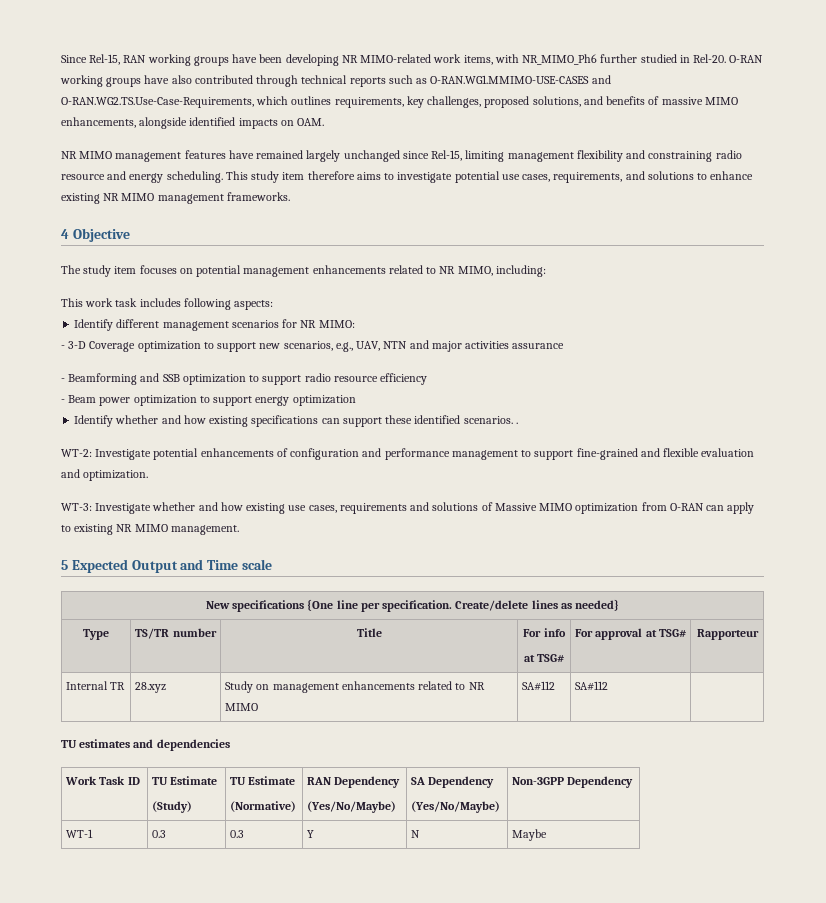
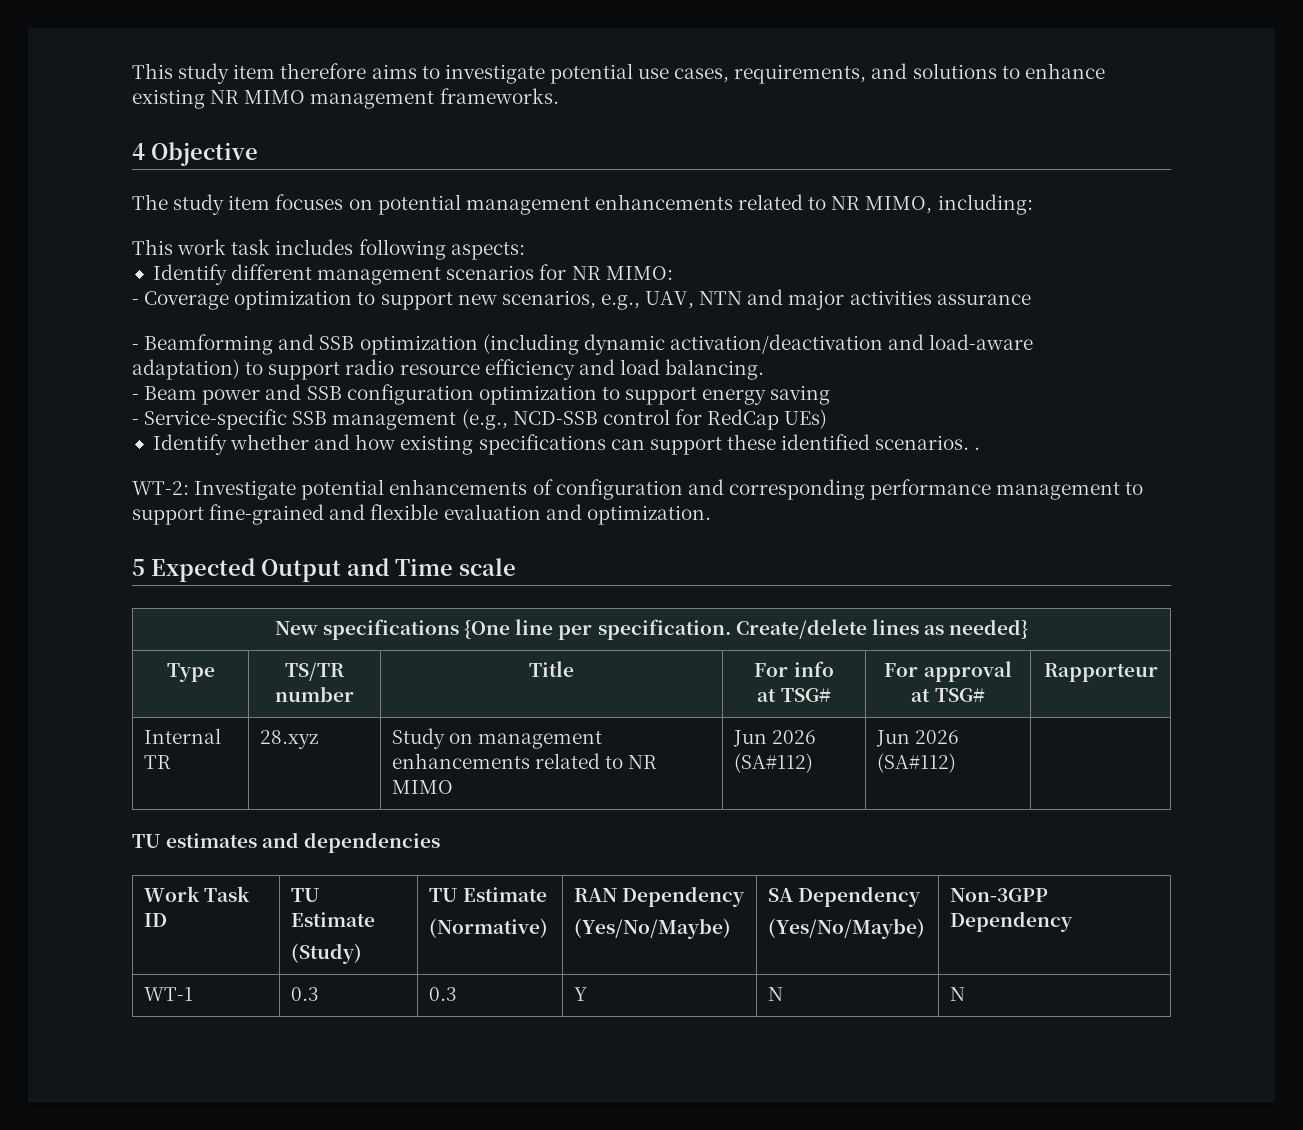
[61,54,764,66] [60,75,611,87] [61,96,738,108] [61,117,325,129] [61,150,742,162] [61,171,223,183] Since Rel-15, RAN working groups have been developing NR MIMO-related work items, with NR_MIMO_Ph6 further studied in Rel-20. O-RAN working groups have also contributed through technical reports such as O-RAN.WG1.MMIMO-USE-CASES and O-RAN.WG2.TS.Use-Case-Requirements, which outlines requirements, key challenges, proposed solutions, and benefits of massive MIMO enhancements, alongside identified impacts on OAM. // NR MIMO management features have remained largely unchanged since Rel-15, limiting management flexibility and constraining radio resource and energy scheduling. -> (132, 71) none
[68,341,87,349] 3-D -> (139, 302) none
(246, 379) none -> [482,334,1034,355] [132,359,240,380] (including dynamic activation/deactivation and load-aware // adaptation)
(428, 379) none -> [578,359,765,380] and load balancing.
(131, 401) none -> [265,384,474,405] and SSB configuration
[292,395,356,406] optimization -> [770,385,831,405] [132,409,828,430] saving // - Service-specific SSB management (e.g., NCD-SSB control for RedCap UEs)
(382, 452) none -> [728,479,865,500] corresponding
[61,502,755,514] [61,524,239,535] // WT-3: Investigate whether and how existing use cases, requirements and solutions of Massive MIMO optimization from O-RAN can apply to existing NR MIMO management. -> (711, 515) none
[522,681,556,691] [575,681,609,691] SA#112 | SA#112 -> [733,730,817,747] [734,753,814,773] [876,730,960,747] [877,753,957,773] Jun 2026 (SA#112) | Jun 2026 (SA#112)
[512,829,548,841] Maybe -> [950,987,966,1001] N

